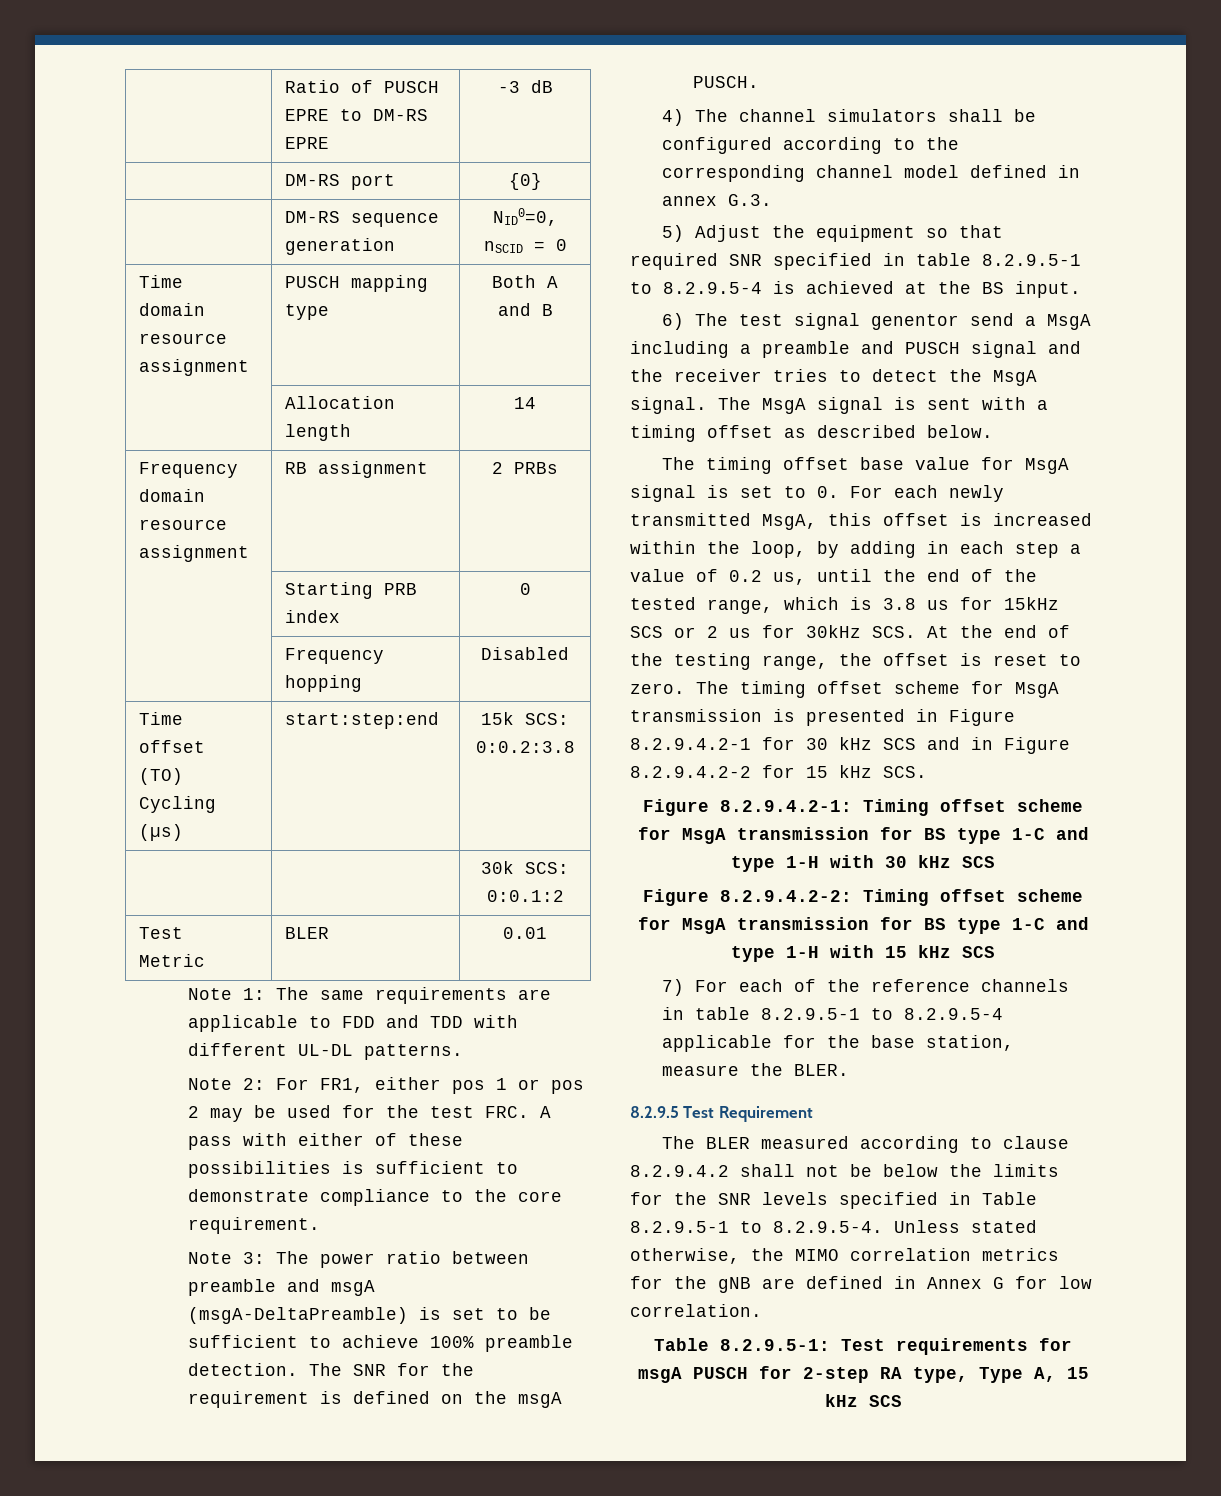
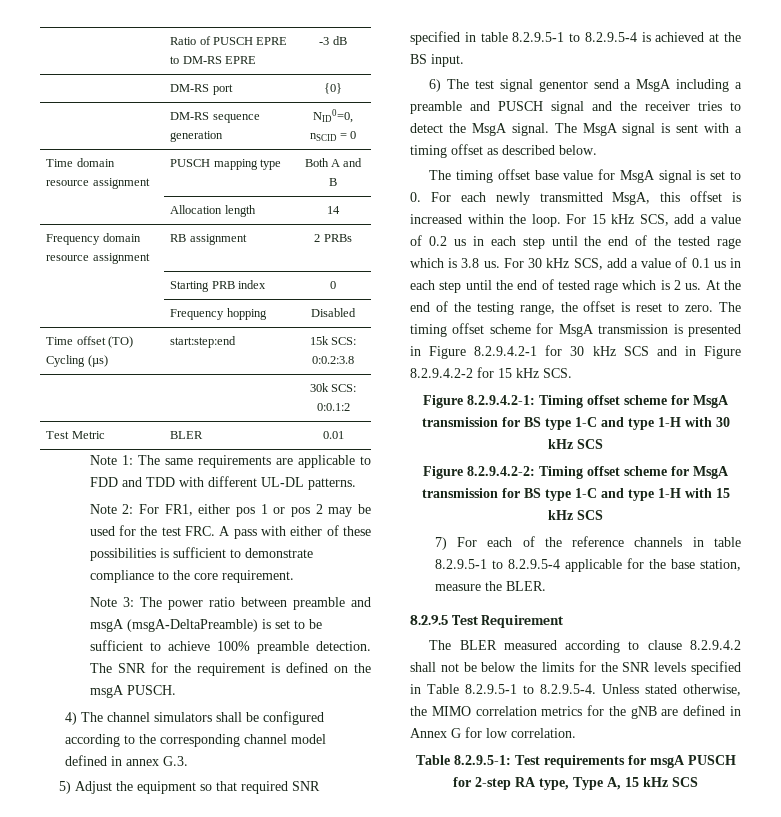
[751,541,1081,558] [630,569,806,585] loop, by adding in each step a value of 0.2 us, -> [531,214,741,227] [410,235,545,249] loop. For 15 kHz SCS, add a value of 0.2 us in each step
[707,599,773,614] range, -> [717,238,741,249] rage
[927,597,1059,610] [630,625,916,638] us for 15kHz SCS or 2 us for 30kHz SCS. -> [483,257,741,270] [410,279,702,293] us. For 30 kHz SCS, add a value of 0.1 us in each step until the end of tested rage which is 2 us.

